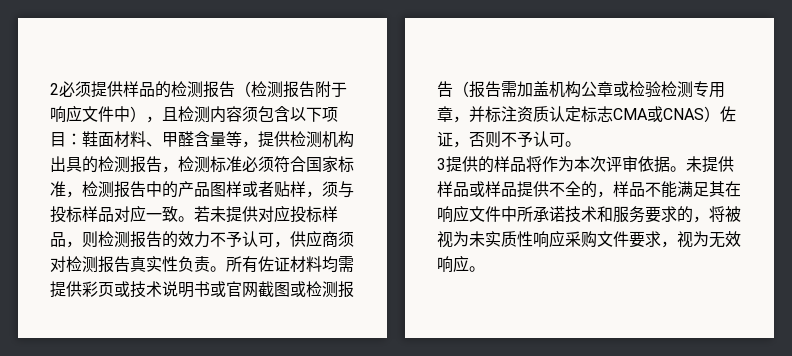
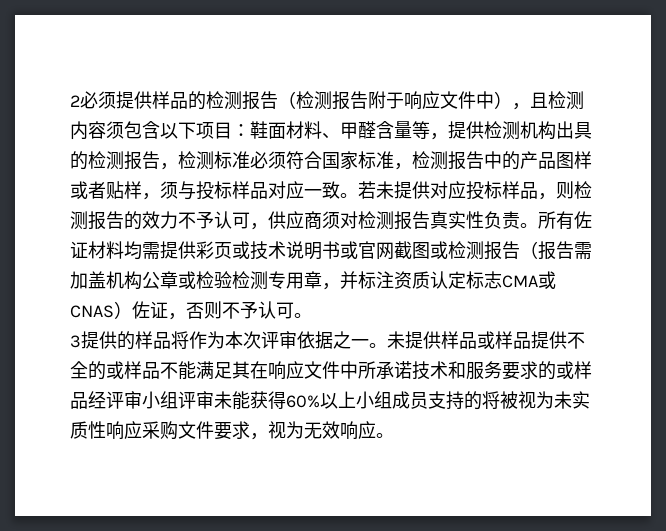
(670, 164) none -> [333,331,369,349] 之一
[597,191,613,198] ， -> [106,361,124,379] 或
[693,216,709,223] ， -> [556,361,592,379] [70,391,482,410] 或样品经评审小组评审未能获得60%以上小组成员支持的

